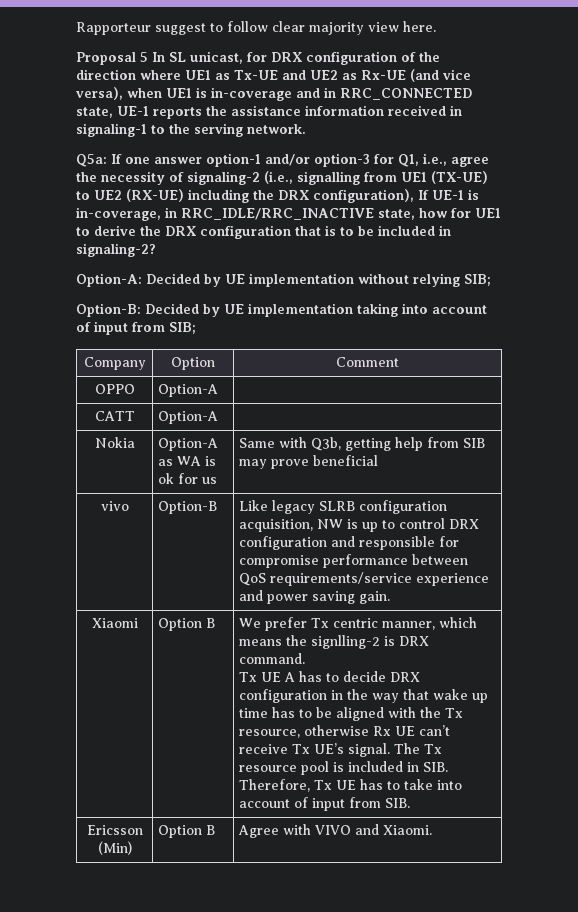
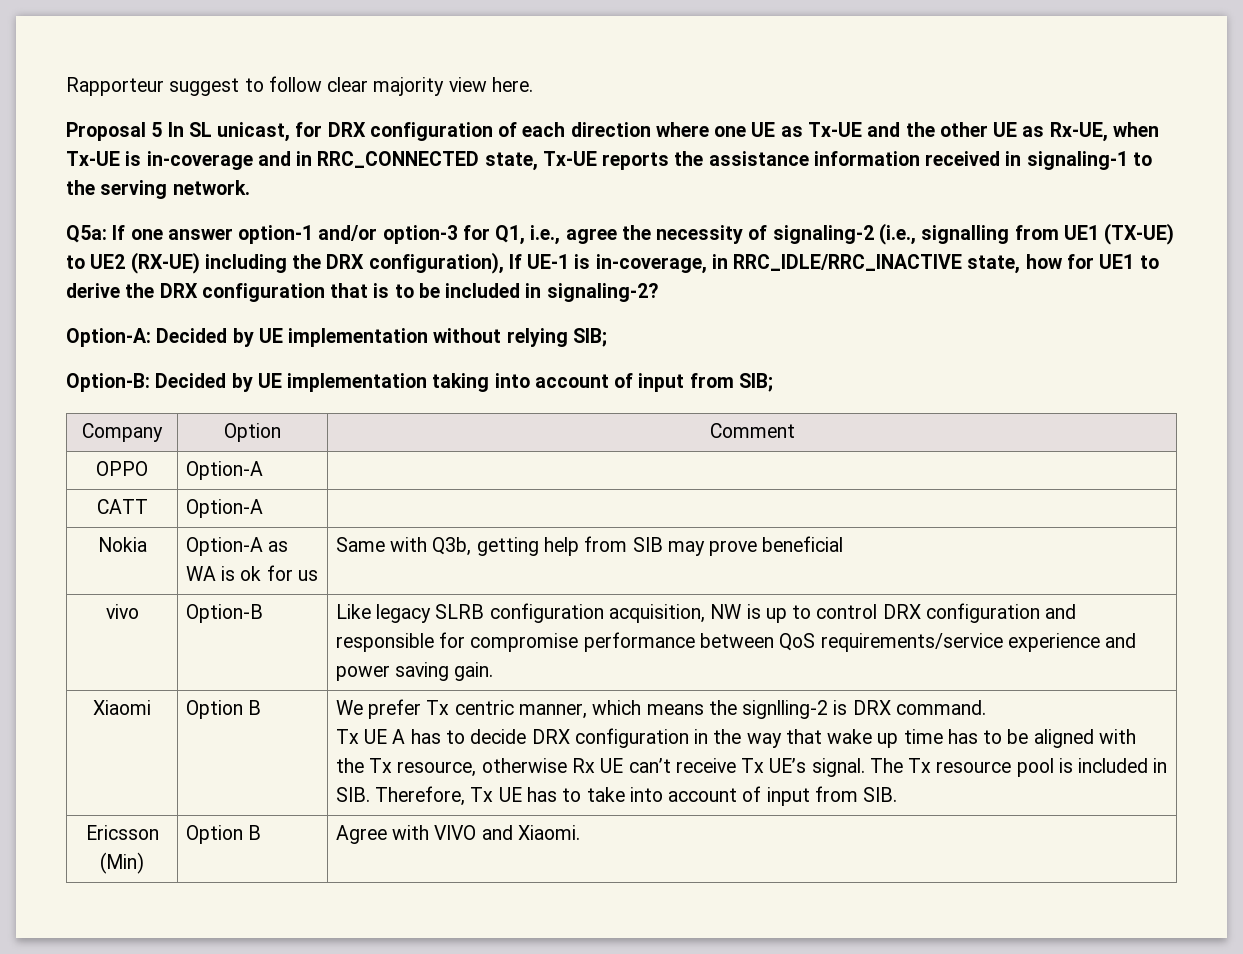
[419,52,440,62] the -> [522,122,566,137] each
[185,70,211,80] UE1 -> [714,122,776,137] one UE
[310,69,471,82] [75,87,192,100] UE2 as Rx-UE (and vice versa), when UE1 -> [905,122,1159,142] [66,151,120,166] the other UE as Rx-UE, when Tx-UE
[117,106,149,116] UE-1 -> [542,151,597,166] Tx-UE

